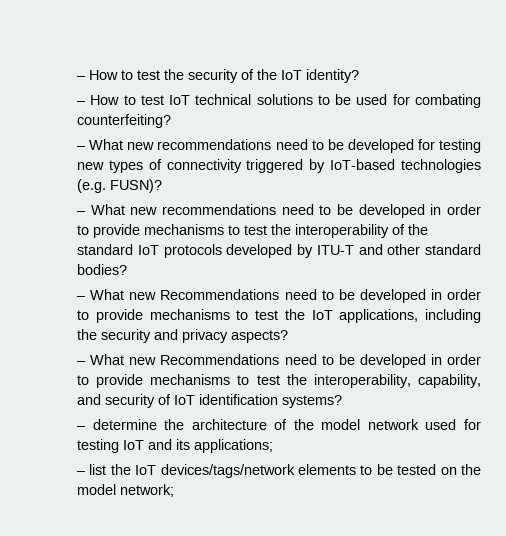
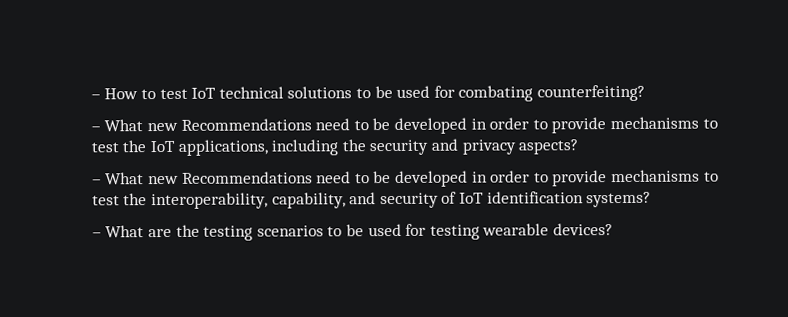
[77,69,360,83] [77,95,164,105] – How to test the security of the IoT identity? // – How to test -> [90,88,188,100] – How to test
[77,139,482,153] [77,159,481,173] [77,179,163,193] [77,204,482,218] [77,224,429,238] [77,244,482,258] [77,264,128,275] // – What new recommendations need to be developed for testing new types of connectivity triggered by IoT-based technologies (e.g. FUSN)? // – What new recommendations need to be developed in order to provide mechanisms to test the interoperability of the standard IoT protocols developed by ITU-T and other standard bodies? -> (645, 93) none
[92,419,481,430] [77,439,274,453] [77,464,482,478] [77,484,175,497] determine the architecture of the model network used for testing IoT and its applications; // – list the IoT devices/tags/network elements to be tested on the model network; -> [105,223,613,241] What are the testing scenarios to be used for testing wearable devices?

